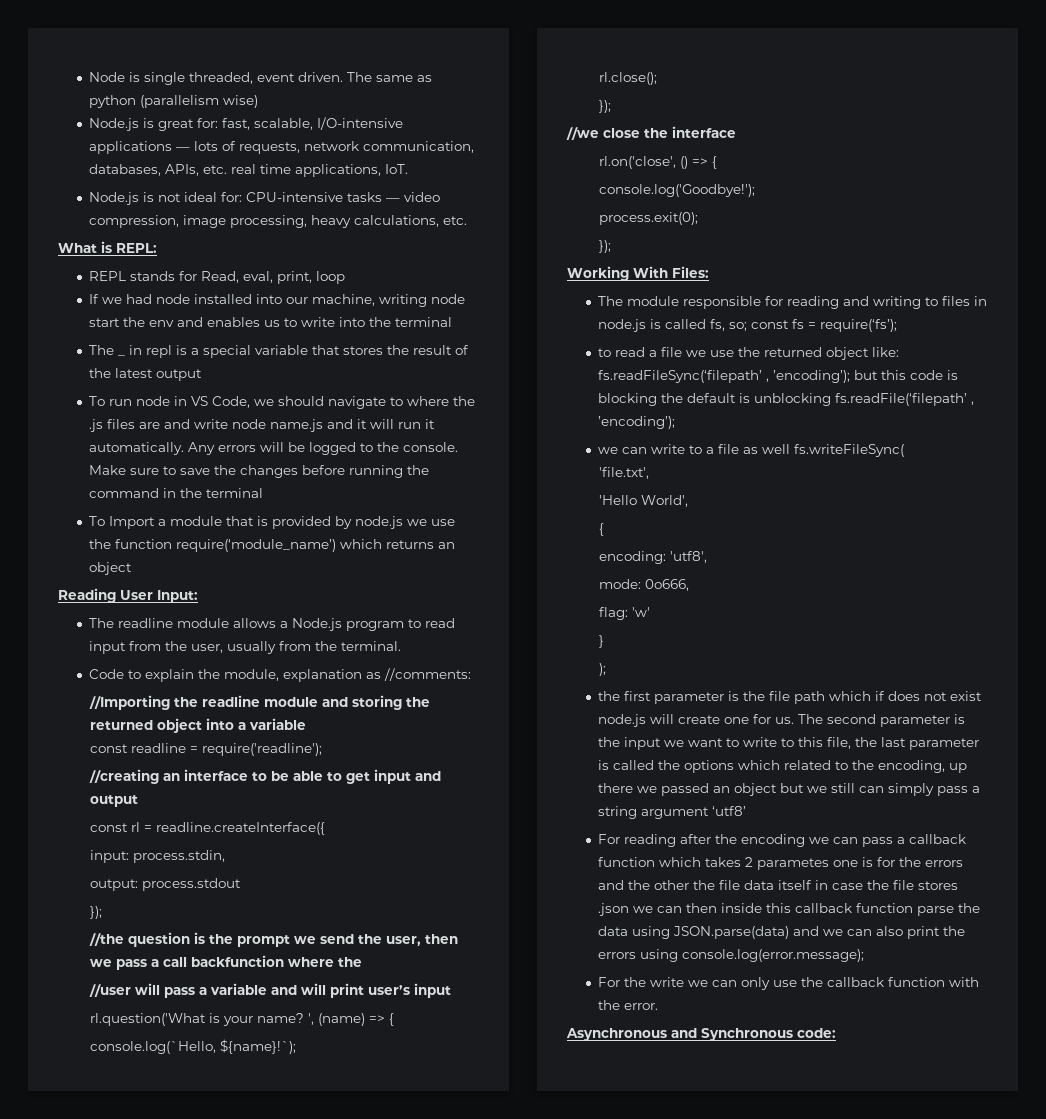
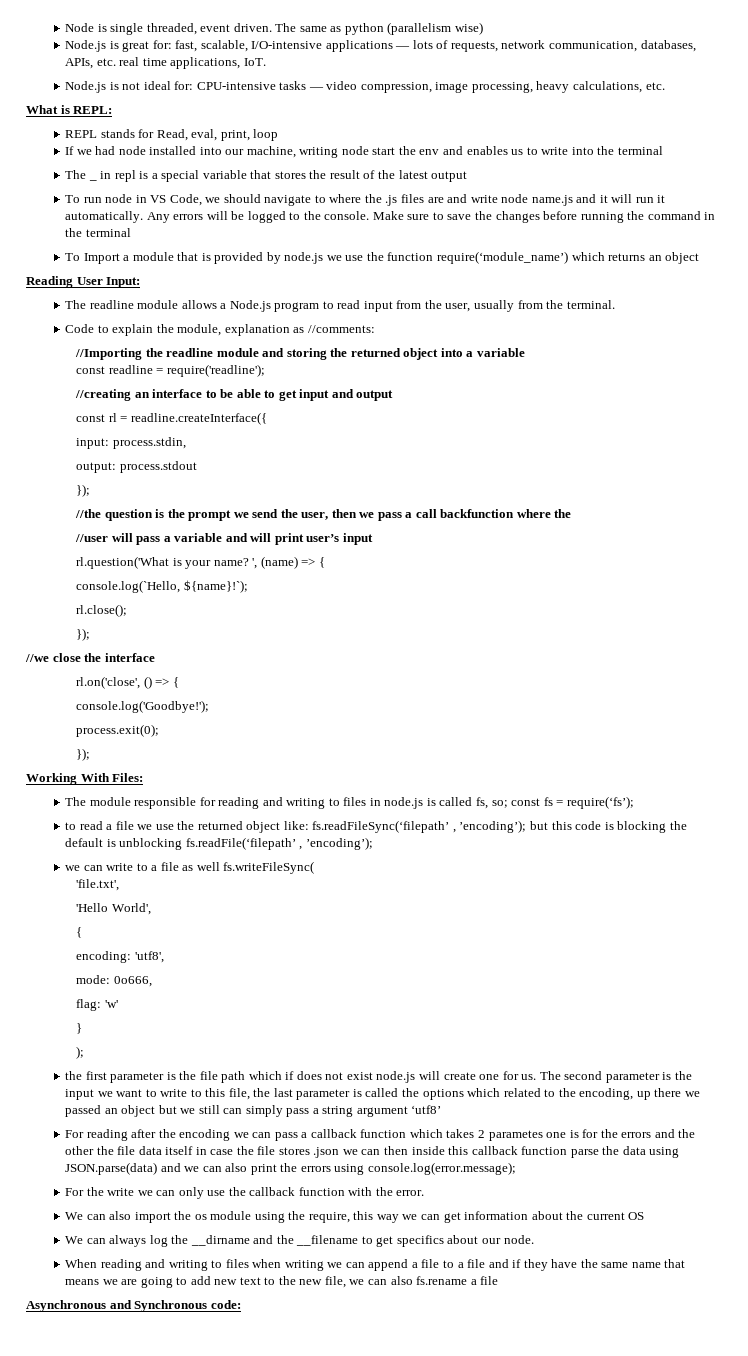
(659, 1006) none -> [65,1211,645,1223] [65,1235,534,1247] [65,1259,686,1271] [65,1276,499,1288] // We can also import the os module using the require, this way we can get information about the current OS // We can always log the __dirname and the __filename to get specifics about our node. // When reading and writing to files when writing we can append a file to a file and if they have the same name that means we are going to add new text to the new file, we can also fs.rename a file

